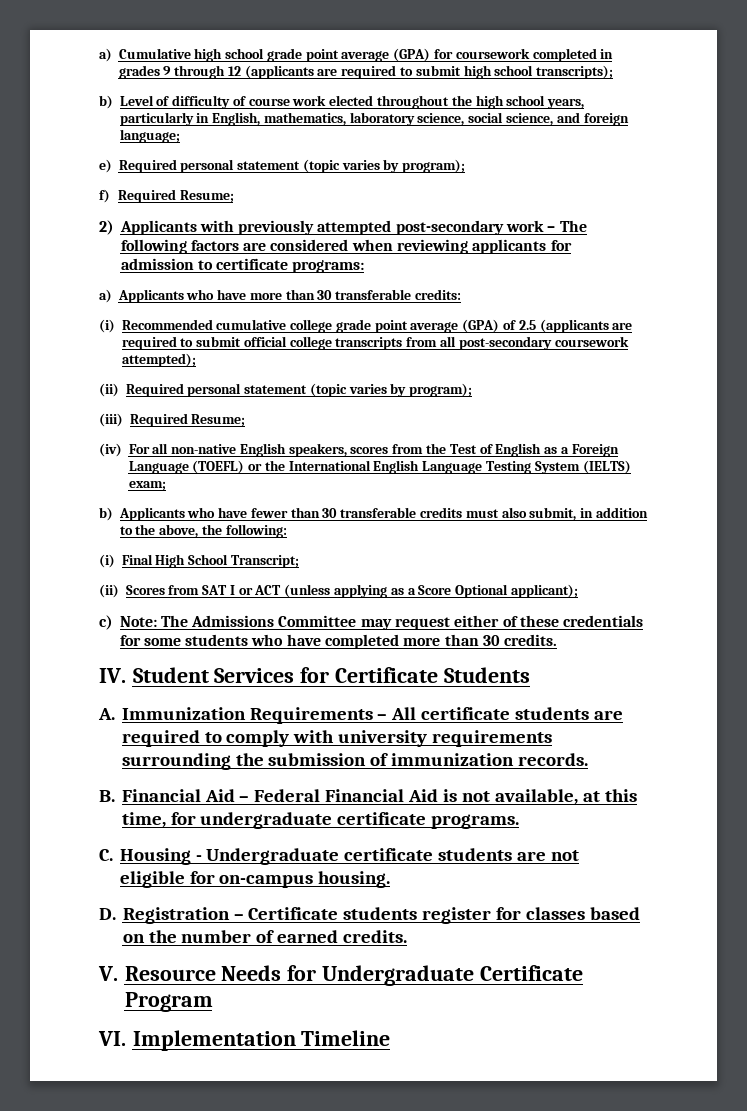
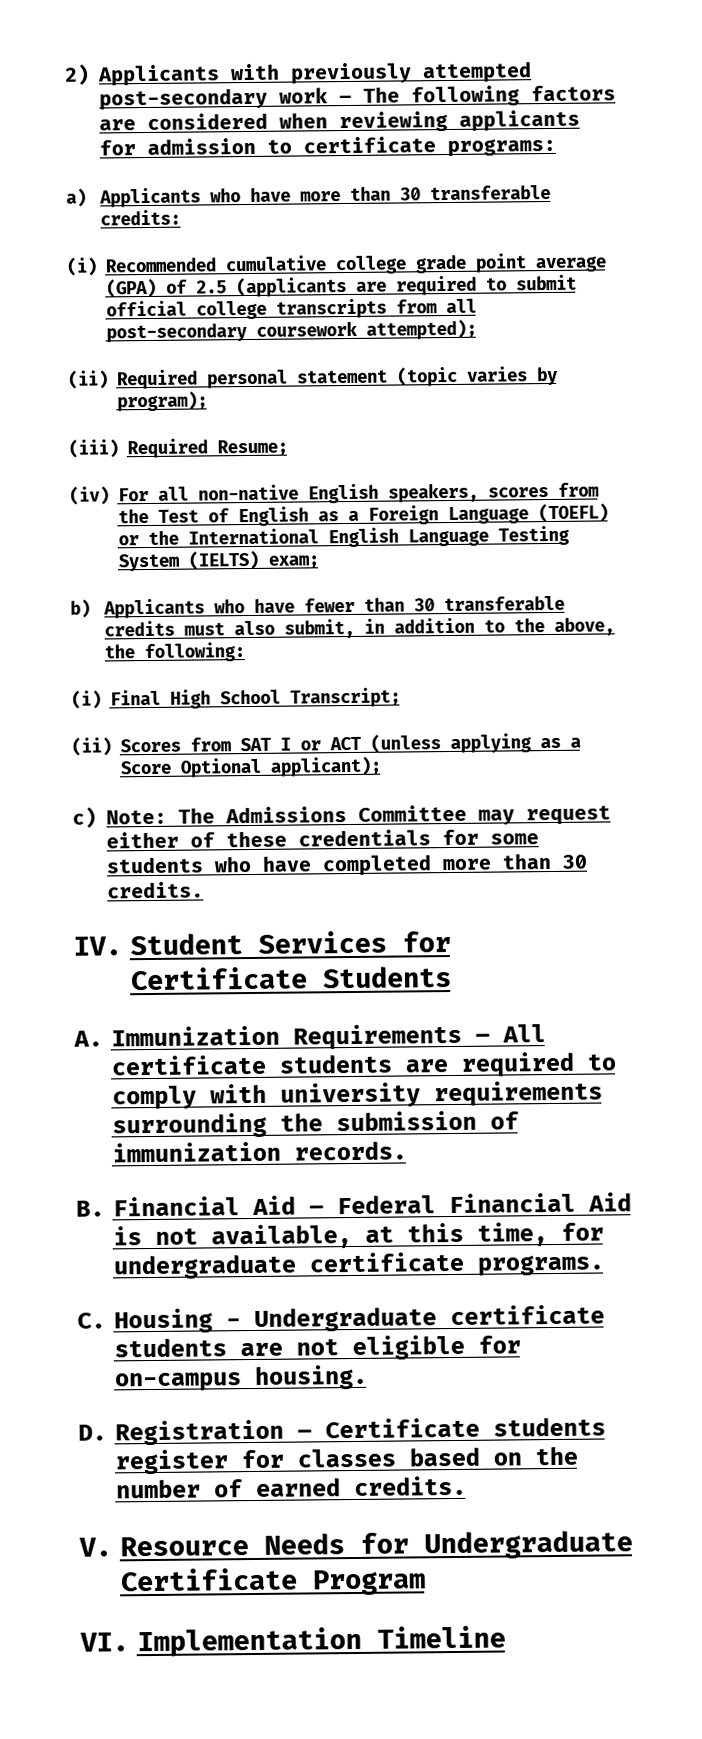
[99,48,614,62] [118,65,614,79] [99,95,585,109] [119,112,629,126] [119,129,180,143] [99,159,466,173] [99,189,234,203] a) Cumulative high school grade point average (GPA) for coursework completed in grades 9 through 12 (applicants are required to submit high school transcripts); // b) Level of difficulty of course work elected throughout the high school years, particularly in English, mathematics, laboratory science, social science, and foreign language; // e) Required personal statement (topic varies by program); // f) Required Resume; // -> (64, 74) none

